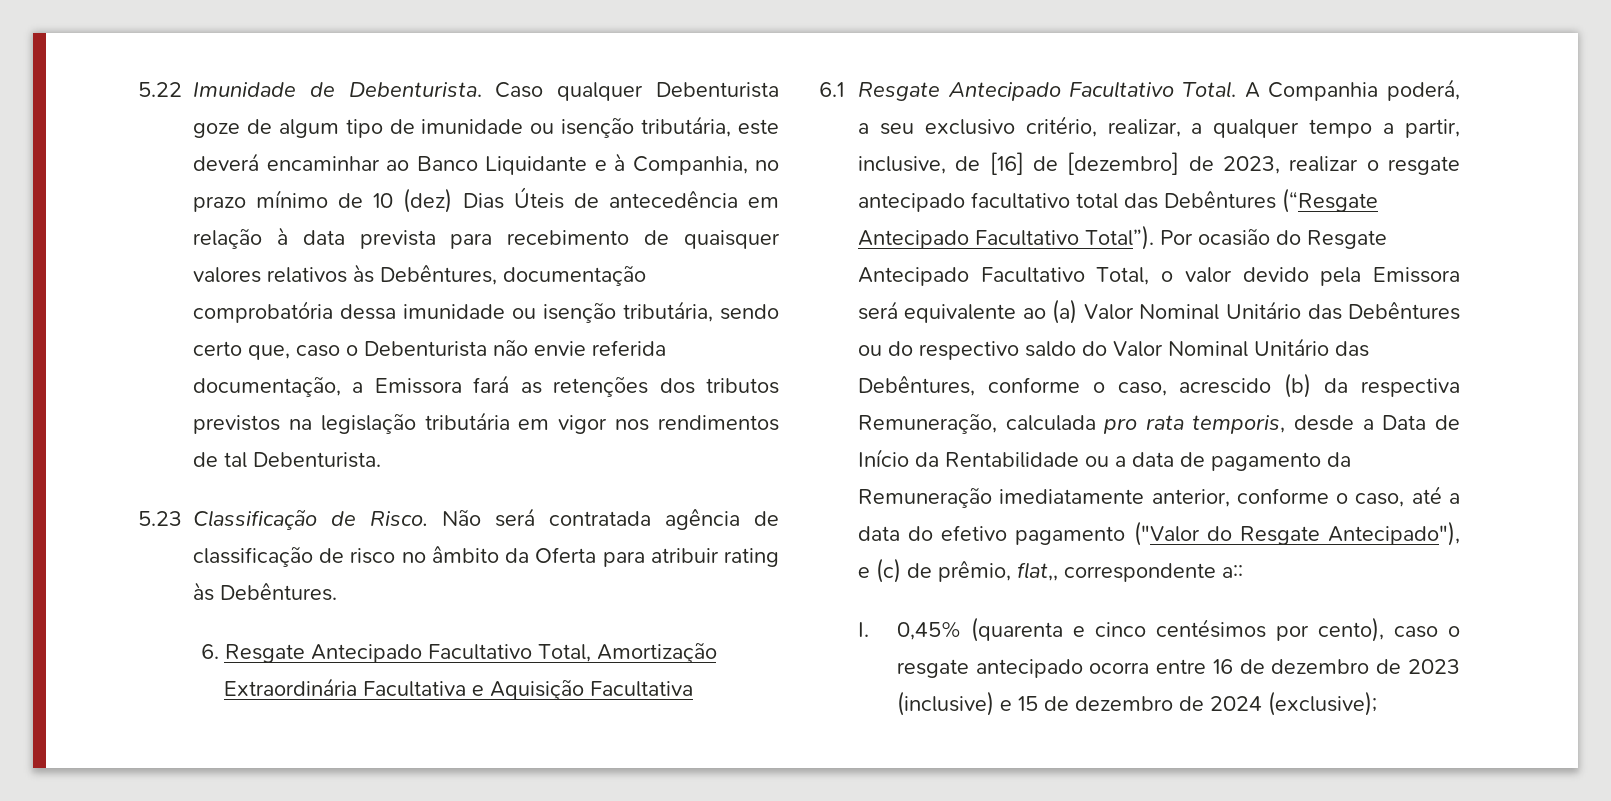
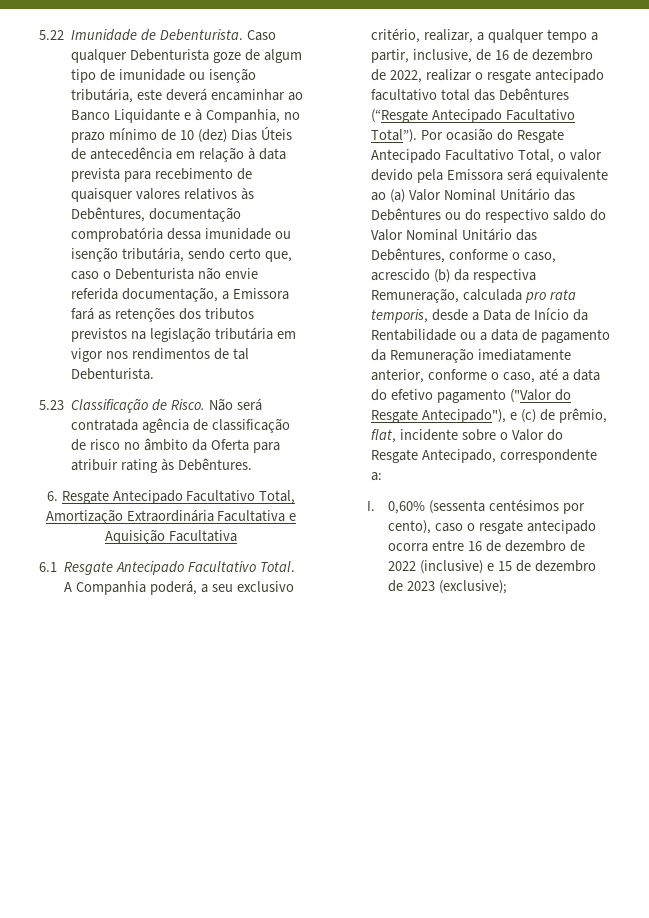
[989,152,1280,175] [16] de [dezembro] de 2023, -> [494,49,593,61] [371,69,423,83] 16 de dezembro de 2022,
[1016,562,1243,582] [857,617,1146,642] flat,, correspondente a:: // I. 0,45% (quarenta e cinco -> [371,429,563,443] [371,449,598,463] [371,472,383,481] [367,500,486,514] flat, incidente sobre o Valor do Resgate Antecipado, correspondente a: // I. 0,60% (sessenta
[1408,659,1460,674] 2023 -> [388,561,417,571] 2022
[1209,696,1262,711] 2024 -> [407,581,436,591] 2023

